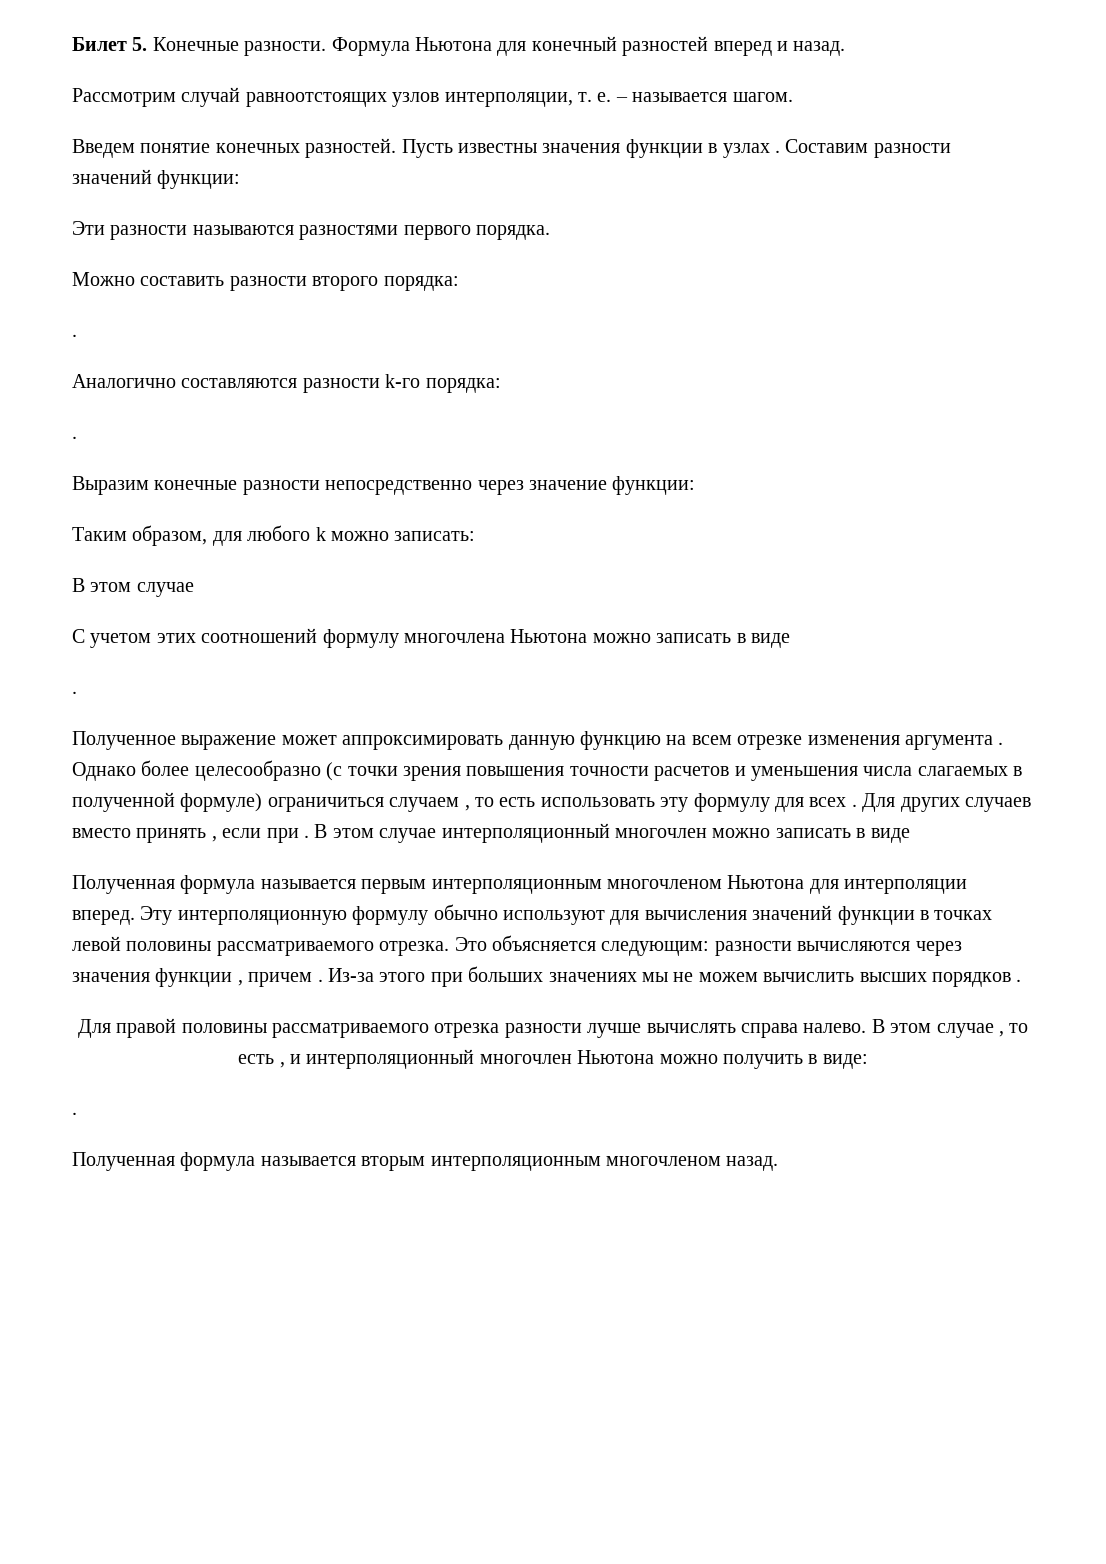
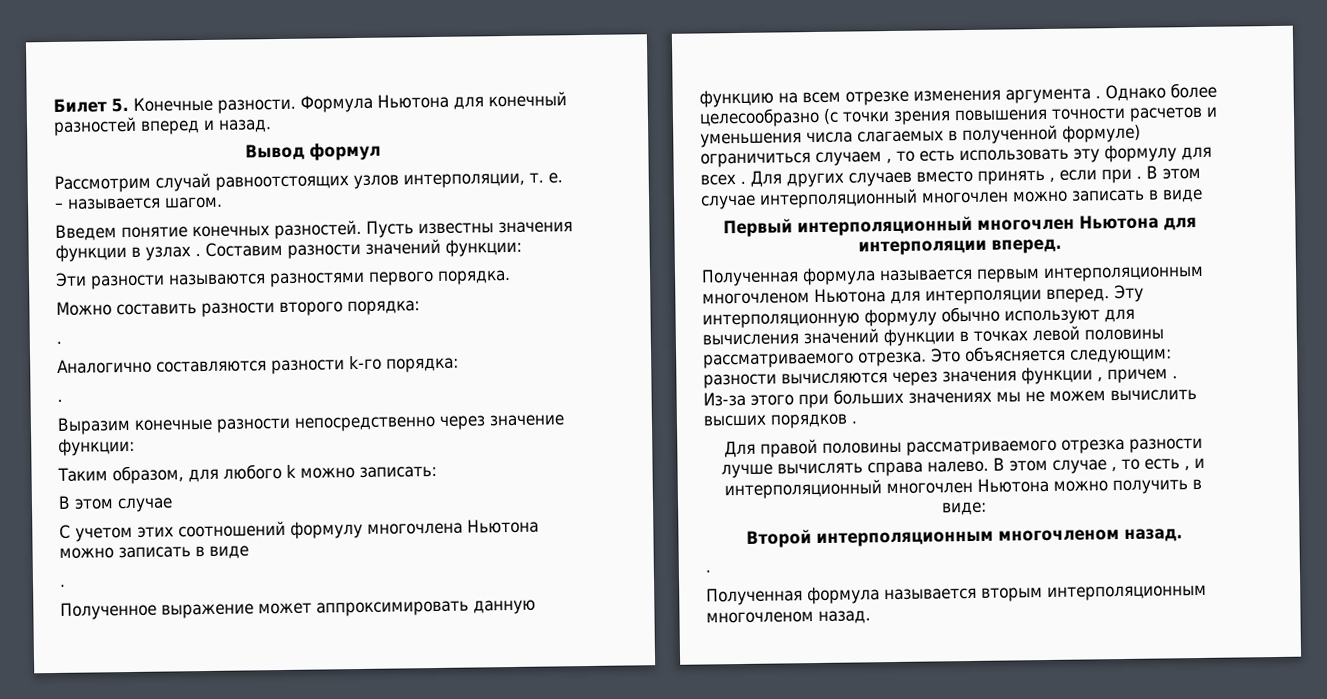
(846, 48) none -> [245,142,381,161] // Вывод формул
(910, 835) none -> [723,214,1197,238] [858,238,1062,256] // Первый интерполяционный многочлен Ньютона для интерполяции вперед.
(868, 1061) none -> [745,528,1183,548] // Второй интерполяционным многочленом назад.

